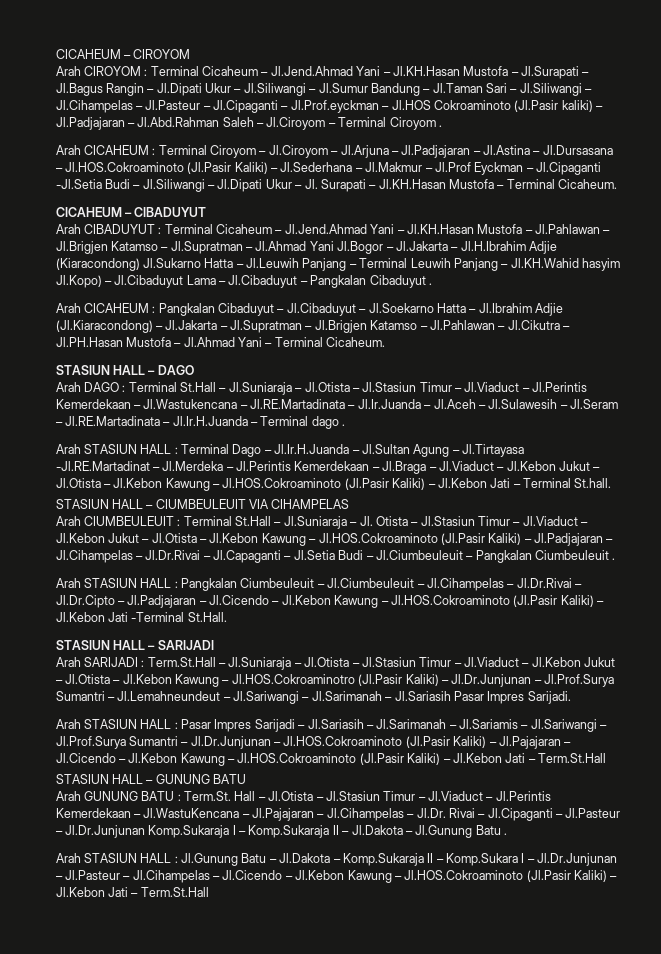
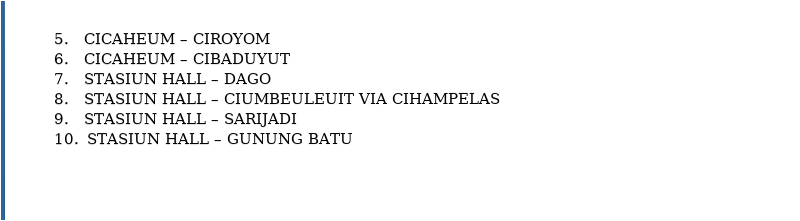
(55, 54) none -> [53,33,70,45] 5.
[55,66,590,79] [55,83,593,96] [55,100,604,113] [55,117,442,130] [55,145,613,158] [55,162,602,175] [55,179,618,192] [55,207,207,217] [55,224,611,234] [55,241,558,254] [55,258,621,271] [55,275,432,288] [55,303,564,316] [55,320,571,333] [55,337,386,347] [55,365,194,375] [55,382,588,395] [55,399,619,409] [55,416,346,429] [55,444,525,457] [55,461,601,474] [55,478,612,491] Arah CIROYOM : Terminal Cicaheum – Jl.Jend.Ahmad Yani – Jl.KH.Hasan Mustofa – Jl.Surapati – Jl.Bagus Rangin – Jl.Dipati Ukur – Jl.Siliwangi – Jl.Sumur Bandung – Jl.Taman Sari – Jl.Siliwangi – Jl.Cihampelas – Jl.Pasteur – Jl.Cipaganti – Jl.Prof.eyckman – Jl.HOS Cokroaminoto (Jl.Pasir kaliki) – Jl.Padjajaran – Jl.Abd.Rahman Saleh – Jl.Ciroyom – Terminal Ciroyom . // Arah CICAHEUM : Terminal Ciroyom – Jl.Ciroyom – Jl.Arjuna – Jl.Padjajaran – Jl.Astina – Jl.Dursasana – Jl.HOS.Cokroaminoto (Jl.Pasir Kaliki) – Jl.Sederhana – Jl.Makmur – Jl.Prof Eyckman – Jl.Cipaganti -Jl.Setia Budi – Jl.Siliwangi – Jl.Dipati Ukur – Jl. Surapati – Jl.KH.Hasan Mustofa – Terminal Cicaheum. // CICAHEUM – CIBADUYUT // Arah CIBADUYUT : Terminal Cicaheum – Jl.Jend.Ahmad Yani – Jl.KH.Hasan Mustofa – Jl.Pahlawan – Jl.Brigjen Katamso – Jl.Supratman – Jl.Ahmad Yani Jl.Bogor – Jl.Jakarta – Jl.H.Ibrahim Adjie (Kiaracondong) Jl.Sukarno Hatta – Jl.Leuwih Panjang – Terminal Leuwih Panjang – Jl.KH.Wahid hasyim Jl.Kopo) – Jl.Cibaduyut Lama – Jl.Cibaduyut – Pangkalan Cibaduyut . // Arah CICAHEUM : Pangkalan Cibaduyut – Jl.Cibaduyut – Jl.Soekarno Hatta – Jl.Ibrahim Adjie (Jl.Kiaracondong) – Jl.Jakarta – Jl.Supratman – Jl.Brigjen Katamso – Jl.Pahlawan – Jl.Cikutra – Jl.PH.Hasan Mustofa – Jl.Ahmad Yani – Terminal Cicaheum. // STASIUN HALL – DAGO // Arah DAGO : Terminal St.Hall – Jl.Suniaraja – Jl.Otista – Jl.Stasiun Timur – Jl.Viaduct – Jl.Perintis Kemerdekaan – Jl.Wastukencana – Jl.RE.Martadinata – Jl.Ir.Juanda – Jl.Aceh – Jl.Sulawesih – Jl.Seram – Jl.RE.Martadinata – Jl.Ir.H.Juanda – Terminal dago . // Arah STASIUN HALL : Terminal Dago – Jl.Ir.H.Juanda – Jl.Sultan Agung – Jl.Tirtayasa -Jl.RE.Martadinat – Jl.Merdeka – Jl.Perintis Kemerdekaan – Jl.Braga – Jl.Viaduct – Jl.Kebon Jukut – Jl.Otista – Jl.Kebon Kawung – Jl.HOS.Cokroaminoto (Jl.Pasir Kaliki) – Jl.Kebon Jati – Terminal St.hall. // -> [53,53,290,65] [53,73,271,85] [53,93,70,105] 6. CICAHEUM – CIBADUYUT // 7. STASIUN HALL – DAGO // 8.
[55,516,589,529] [55,533,614,546] [55,550,616,563] [55,578,583,591] [55,595,605,608] [55,612,227,622] [55,640,214,650] [55,657,616,670] [55,674,615,687] [55,691,571,704] [55,719,608,732] [55,736,572,749] [55,753,607,766] Arah CIUMBEULEUIT : Terminal St.Hall – Jl.Suniaraja – Jl. Otista – Jl.Stasiun Timur – Jl.Viaduct – Jl.Kebon Jukut – Jl.Otista – Jl.Kebon Kawung – Jl.HOS.Cokroaminoto (Jl.Pasir Kaliki) – Jl.Padjajaran – Jl.Cihampelas – Jl.Dr.Rivai – Jl.Capaganti – Jl.Setia Budi – Jl.Ciumbeuleuit – Pangkalan Ciumbeuleuit . // Arah STASIUN HALL : Pangkalan Ciumbeuleuit – Jl.Ciumbeuleuit – Jl.Cihampelas – Jl.Dr.Rivai – Jl.Dr.Cipto – Jl.Padjajaran – Jl.Cicendo – Jl.Kebon Kawung – Jl.HOS.Cokroaminoto (Jl.Pasir Kaliki) – Jl.Kebon Jati -Terminal St.Hall. // STASIUN HALL – SARIJADI // Arah SARIJADI : Term.St.Hall – Jl.Suniaraja – Jl.Otista – Jl.Stasiun Timur – Jl.Viaduct – Jl.Kebon Jukut – Jl.Otista – Jl.Kebon Kawung – Jl.HOS.Cokroaminotro (Jl.Pasir Kaliki) – Jl.Dr.Junjunan – Jl.Prof.Surya Sumantri – Jl.Lemahneundeut – Jl.Sariwangi – Jl.Sarimanah – Jl.Sariasih Pasar Impres Sarijadi. // Arah STASIUN HALL : Pasar Impres Sarijadi – Jl.Sariasih – Jl.Sarimanah – Jl.Sariamis – Jl.Sariwangi – Jl.Prof.Surya Sumantri – Jl.Dr.Junjunan – Jl.HOS.Cokroaminoto (Jl.Pasir Kaliki) – Jl.Pajajaran – Jl.Cicendo – Jl.Kebon Kawung – Jl.HOS.Cokroaminoto (Jl.Pasir Kaliki) – Jl.Kebon Jati – Term.St.Hall // -> [54,113,298,128] [54,133,81,145] 9. STASIUN HALL – SARIJADI // 10.
[55,791,551,801] [55,808,621,821] [55,825,508,838] [55,853,618,866] [55,870,618,883] [55,887,209,897] // Arah GUNUNG BATU : Term.St. Hall – Jl.Otista – Jl.Stasiun Timur – Jl.Viaduct – Jl.Perintis Kemerdekaan – Jl.WastuKencana – Jl.Pajajaran – Jl.Cihampelas – Jl.Dr. Rivai – Jl.Cipaganti – Jl.Pasteur – Jl.Dr.Junjunan Komp.Sukaraja I – Komp.Sukaraja II – Jl.Dakota – Jl.Gunung Batu . // Arah STASIUN HALL : Jl.Gunung Batu – Jl.Dakota – Komp.Sukaraja II – Komp.Sukara I – Jl.Dr.Junjunan – Jl.Pasteur – Jl.Cihampelas – Jl.Cicendo – Jl.Kebon Kawung – Jl.HOS.Cokroaminoto (Jl.Pasir Kaliki) – Jl.Kebon Jati – Term.St.Hall -> (354, 139) none

